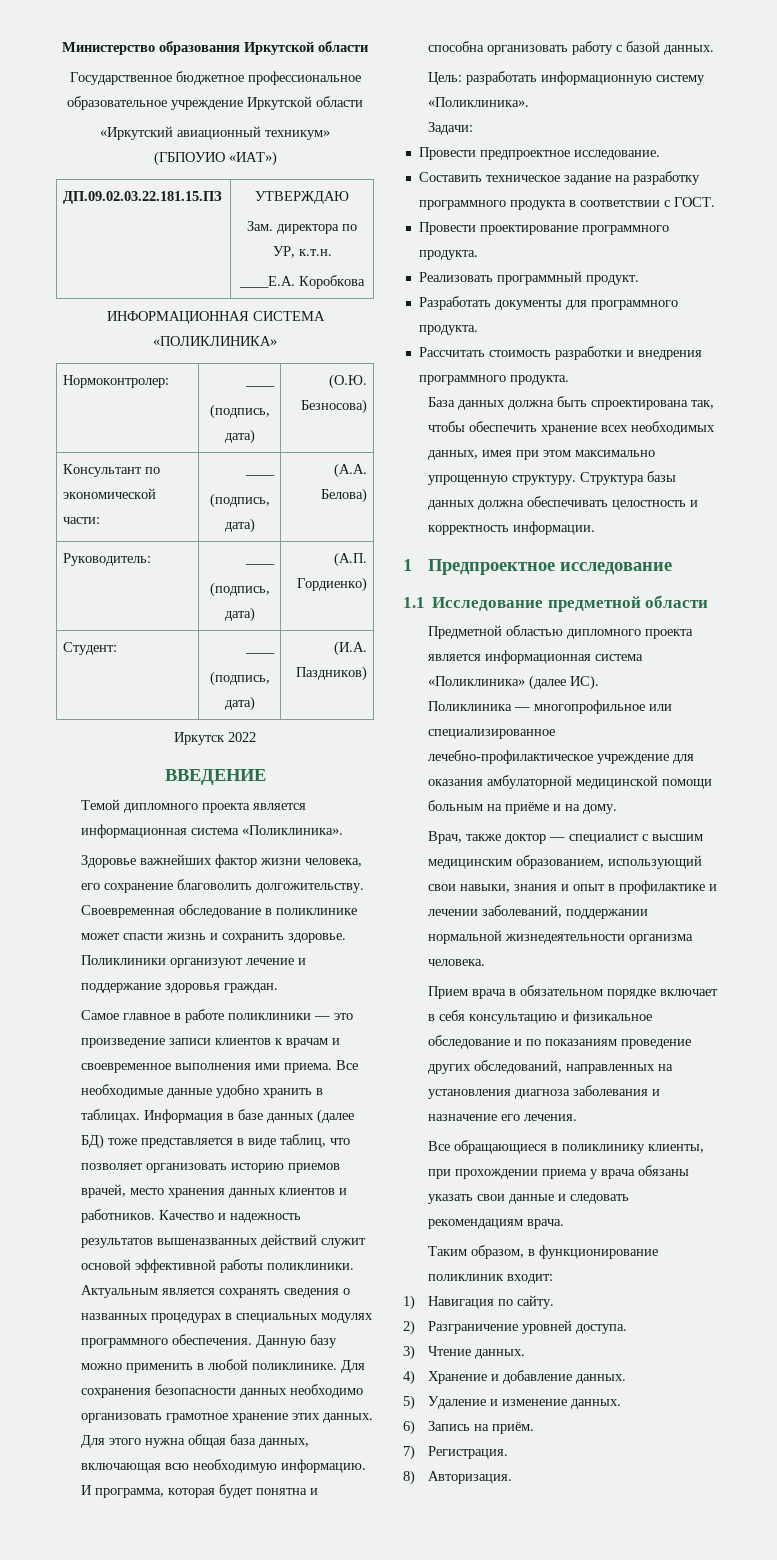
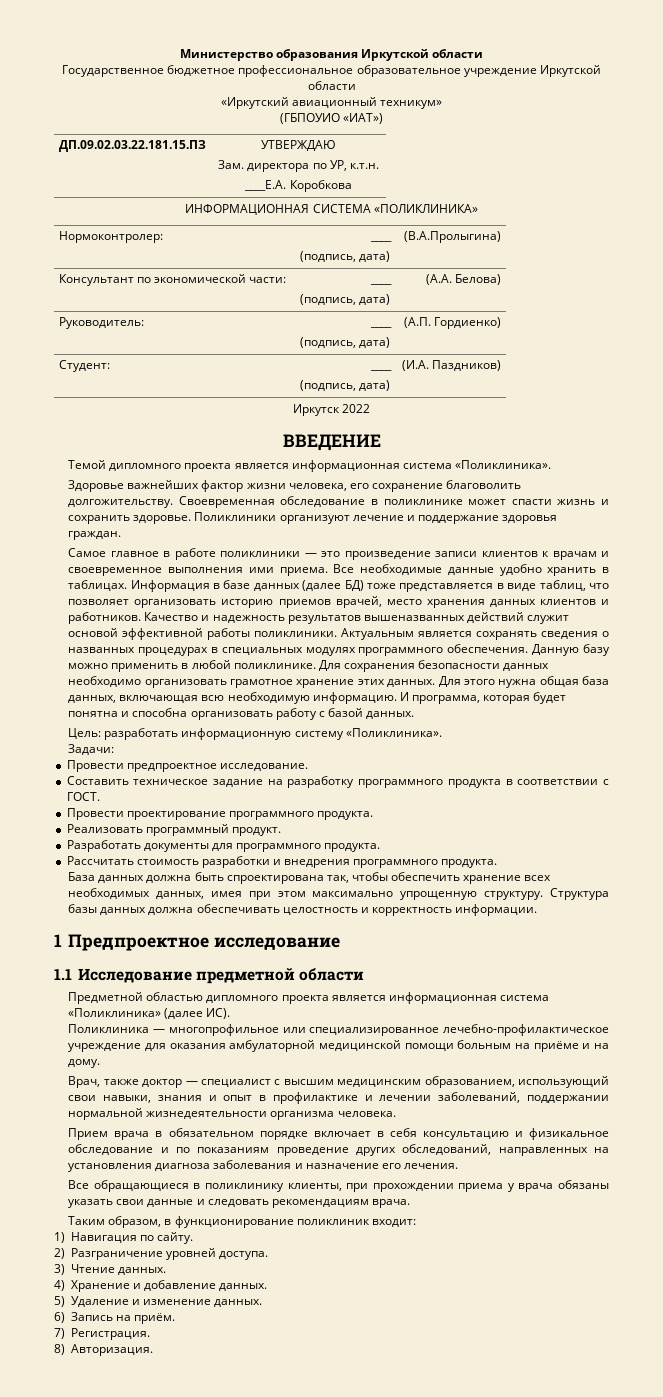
[328,374,367,389] [300,399,367,414] (О.Ю. Безносова) -> [404,231,502,243] (В.А.Пролыгина)

